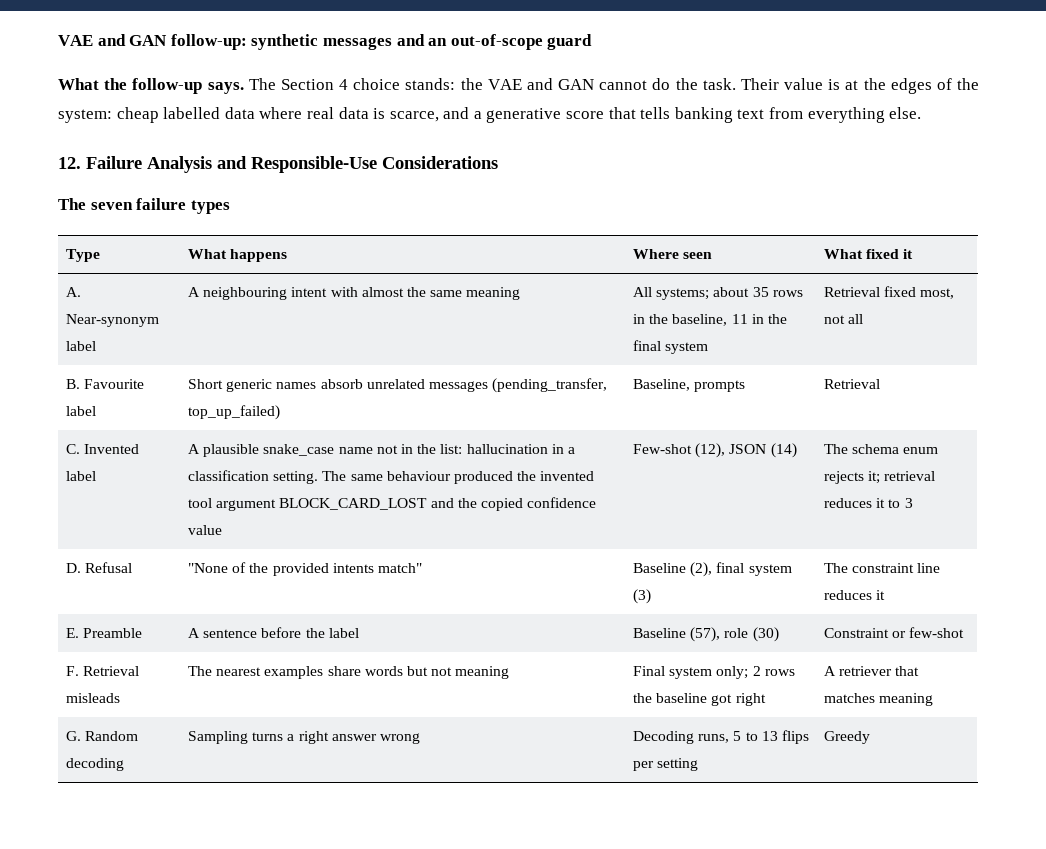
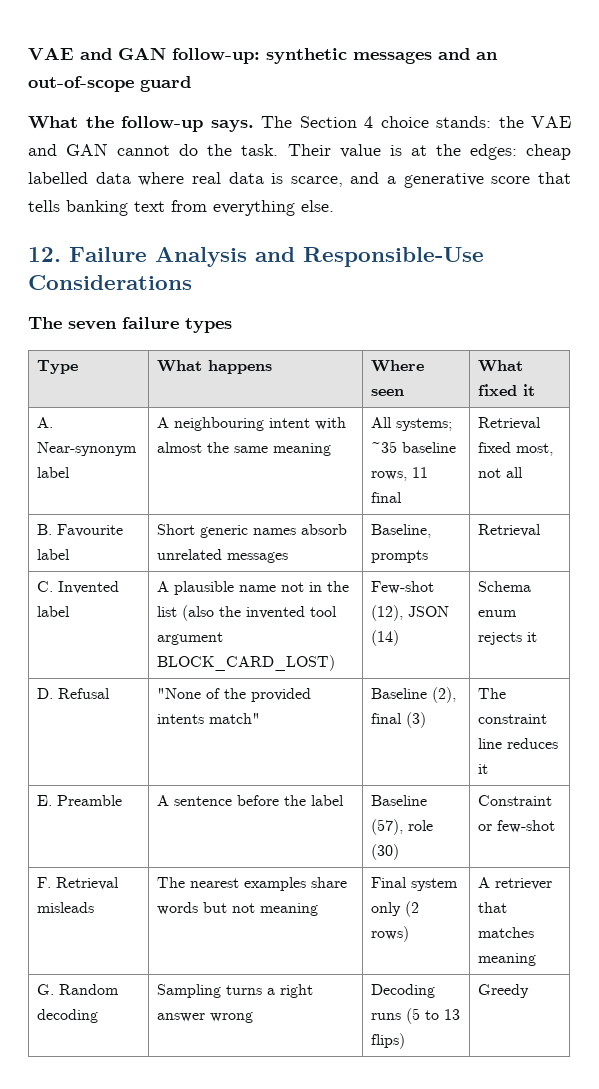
[890,78,979,94] [58,109,112,123] edges of the system: -> [469,144,517,160] edges:
[713,287,803,297] [633,314,787,326] [633,340,709,354] about 35 rows in the baseline, 11 in the final system -> [370,441,456,453] [370,467,428,481] [370,492,402,503] ~35 baseline rows, 11 final
[492,378,608,393] [188,405,281,420] (pending_transfer, top_up_failed) -> (288, 557) none
[263,444,335,456] snake_case -> (234, 588) none
[440,444,575,454] [188,470,595,484] [188,497,597,511] [188,525,223,535] [633,443,797,458] [824,444,939,454] [824,471,936,484] [824,498,913,508] list: hallucination in a classification setting. The same behaviour produced the invented tool argument BLOCK_CARD_LOST and the copied confidence value | Few-shot (12), JSON (14) | The schema enum rejects it; retrieval reduces it to 3 -> [156,605,337,621] [156,632,223,645] [156,655,335,671] [370,581,434,594] [370,605,449,621] [370,630,399,646] [477,581,531,592] [477,610,517,617] [477,632,537,645] list (also the invented tool argument BLOCK_CARD_LOST) | Few-shot (12), JSON (14) | Schema enum rejects it
[748,564,792,576] system -> (402, 718) none
[716,666,795,679] [633,693,766,706] only; 2 rows the baseline got right -> [370,901,419,917] [370,926,409,942] only (2 rows)
[698,730,809,744] [633,758,699,771] runs, 5 to 13 flips per setting -> [370,1008,460,1024] [370,1033,405,1049] runs (5 to 13 flips)

